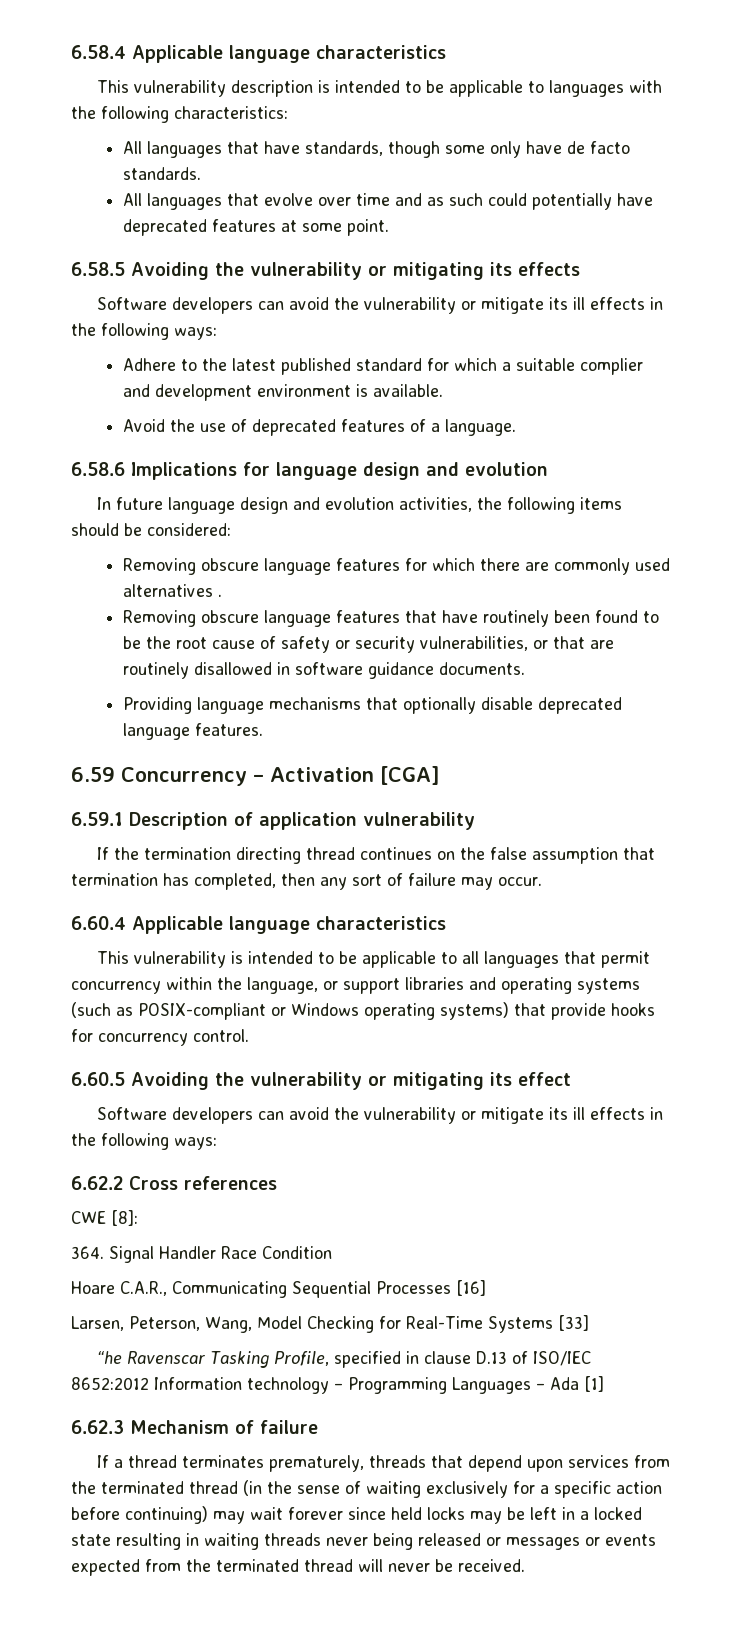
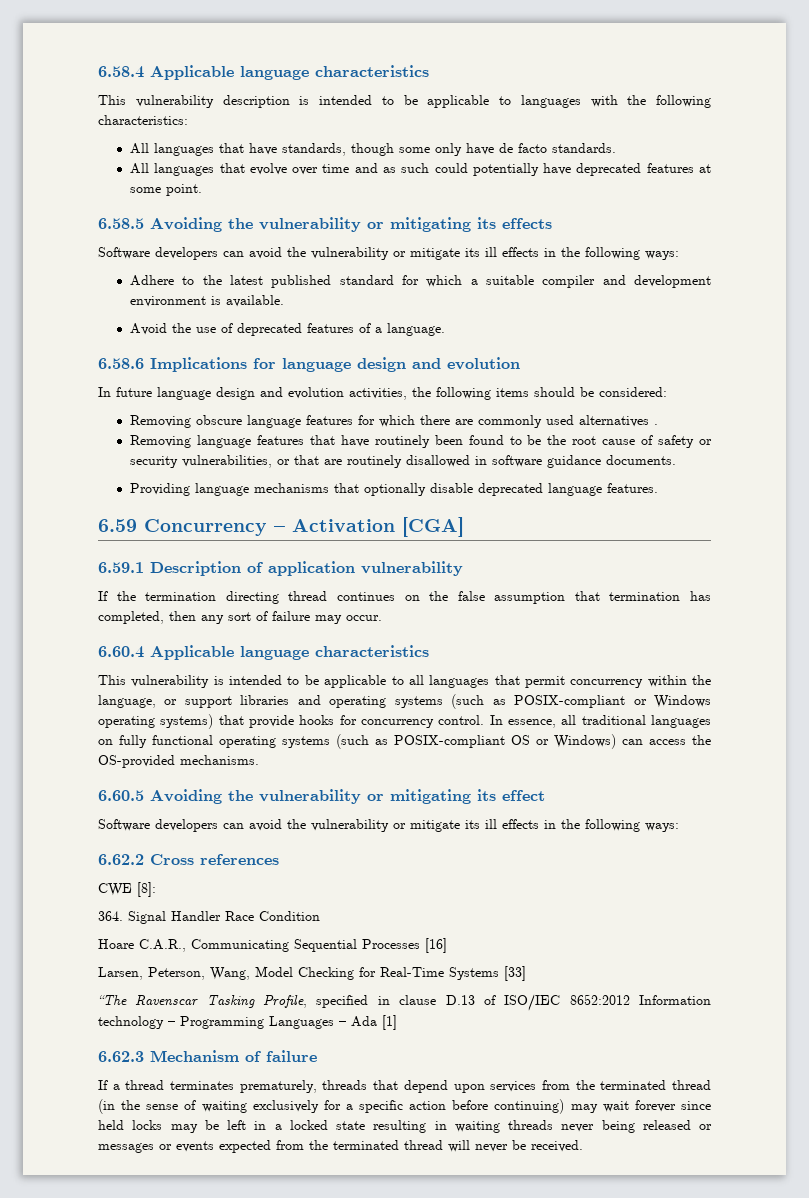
[579,358,643,375] complier -> [542,275,596,288] compiler
[200,610,259,623] obscure -> (192, 441) none
(249, 1035) none -> [489,715,711,728] [98,734,711,749] [98,755,259,768] In essence, all traditional languages on fully functional operating systems (such as POSIX-compliant OS or Windows) can access the OS-provided mechanisms.
[96,1351,122,1364] “he -> [98,995,127,1005] “The

